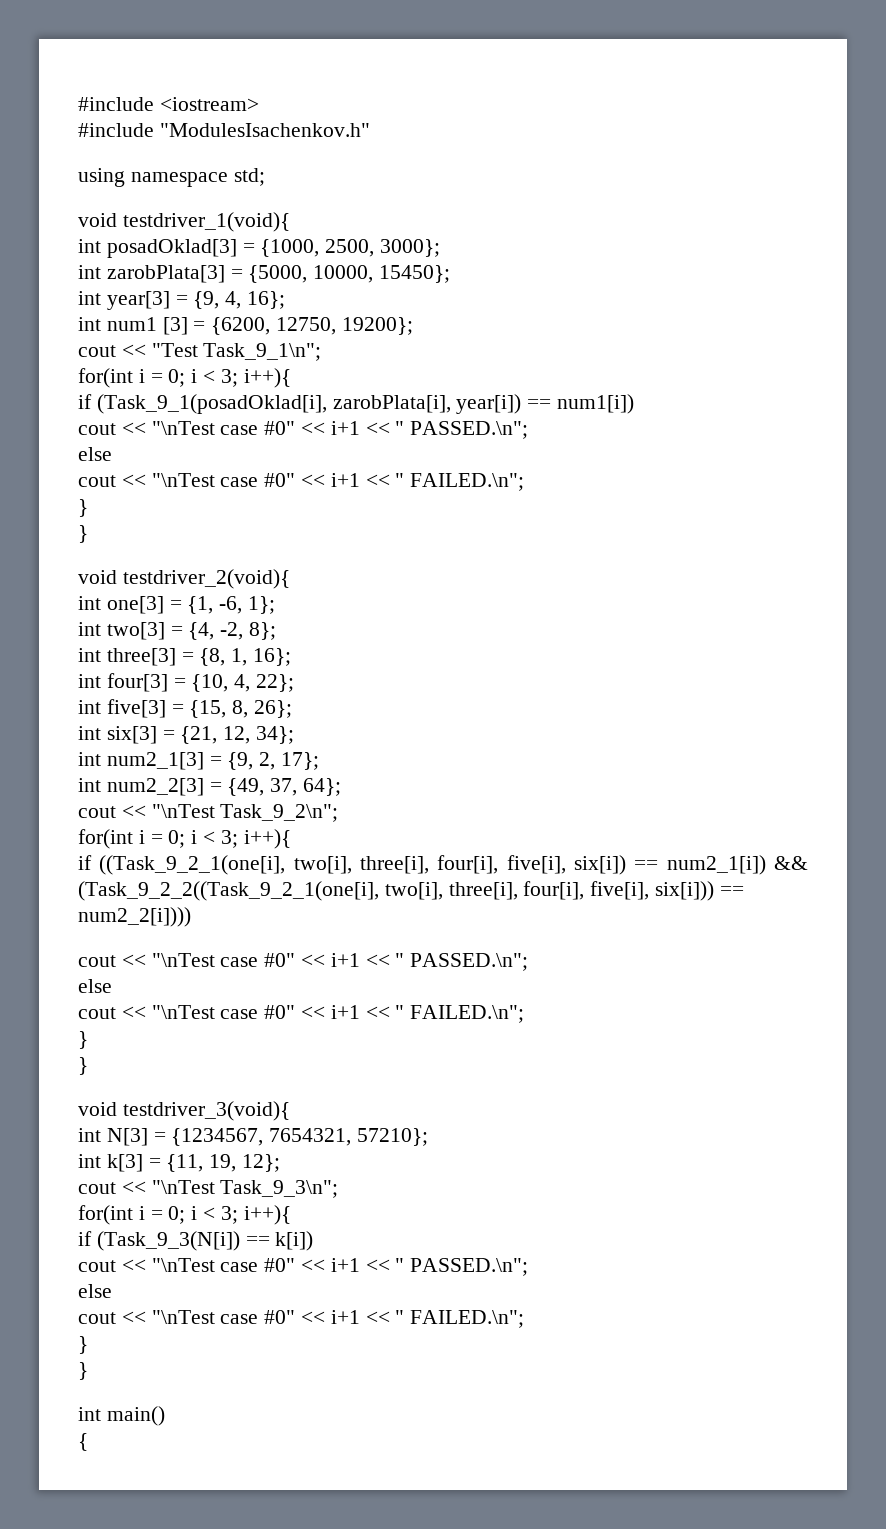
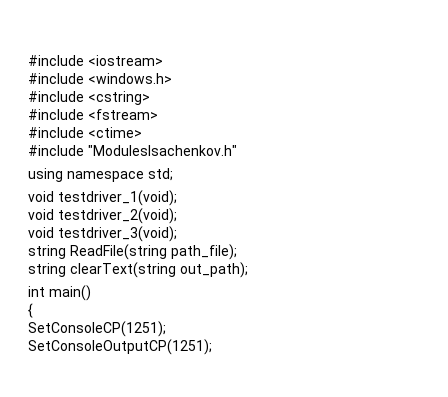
(259, 104) none -> [28,73,172,84] [28,91,150,105] [28,109,158,120] [28,127,142,138] // #include <windows.h> // #include <cstring> // #include <fstream> // #include <ctime>
[122,212,290,232] [78,239,441,258] [78,265,451,283] [78,291,286,310] [78,317,413,335] [78,343,322,361] [78,368,291,388] [78,394,635,414] [78,421,529,439] [78,447,112,461] [78,473,525,491] [78,499,88,517] [78,525,88,543] [78,569,290,589] [78,596,276,614] [78,622,277,640] [78,648,292,666] [78,673,295,692] [78,699,293,718] [78,726,295,744] [78,752,320,770] [78,778,342,796] [78,804,339,822] [78,829,291,849] [78,855,809,875] [78,881,744,901] [78,907,191,927] [78,953,529,971] [78,979,112,993] [78,1005,525,1023] [78,1031,88,1049] [78,1057,88,1075] [78,1101,290,1121] [78,1128,429,1146] [78,1154,281,1172] [78,1180,339,1198] [78,1205,291,1225] [78,1231,314,1251] [78,1258,529,1276] [78,1284,112,1298] [78,1310,525,1328] [78,1336,88,1354] [78,1362,88,1380] testdriver_1(void){ // int posadOklad[3] = {1000, 2500, 3000}; // int zarobPlata[3] = {5000, 10000, 15450}; // int year[3] = {9, 4, 16}; // int num1 [3] = {6200, 12750, 19200}; // cout << "Test Task_9_1\n"; // for(int i = 0; i < 3; i++){ // if (Task_9_1(posadOklad[i], zarobPlata[i], year[i]) == num1[i]) // cout << "\nTest case #0" << i+1 << " PASSED.\n"; // else // cout << "\nTest case #0" << i+1 << " FAILED.\n"; // } // } // void testdriver_2(void){ // int one[3] = {1, -6, 1}; // int two[3] = {4, -2, 8}; // int three[3] = {8, 1, 16}; // int four[3] = {10, 4, 22}; // int five[3] = {15, 8, 26}; // int six[3] = {21, 12, 34}; // int num2_1[3] = {9, 2, 17}; // int num2_2[3] = {49, 37, 64}; // cout << "\nTest Task_9_2\n"; // for(int i = 0; i < 3; i++){ // if ((Task_9_2_1(one[i], two[i], three[i], four[i], five[i], six[i]) == num2_1[i]) && (Task_9_2_2((Task_9_2_1(one[i], two[i], three[i], four[i], five[i], six[i])) == num2_2[i]))) // cout << "\nTest case #0" << i+1 << " PASSED.\n"; // else // cout << "\nTest case #0" << i+1 << " FAILED.\n"; // } // } // void testdriver_3(void){ // int N[3] = {1234567, 7654321, 57210}; // int k[3] = {11, 19, 12}; // cout << "\nTest Task_9_3\n"; // for(int i = 0; i < 3; i++){ // if (Task_9_3(N[i]) == k[i]) // cout << "\nTest case #0" << i+1 << " PASSED.\n"; // else // cout << "\nTest case #0" << i+1 << " FAILED.\n"; // } // } -> [57,190,177,206] [28,208,177,224] [28,226,177,242] [28,244,237,260] [28,262,248,278] testdriver_1(void); // void testdriver_2(void); // void testdriver_3(void); // string ReadFile(string path_file); // string clearText(string out_path);
(88, 1442) none -> [28,321,166,337] [28,339,212,355] // SetConsoleCP(1251); // SetConsoleOutputCP(1251);

